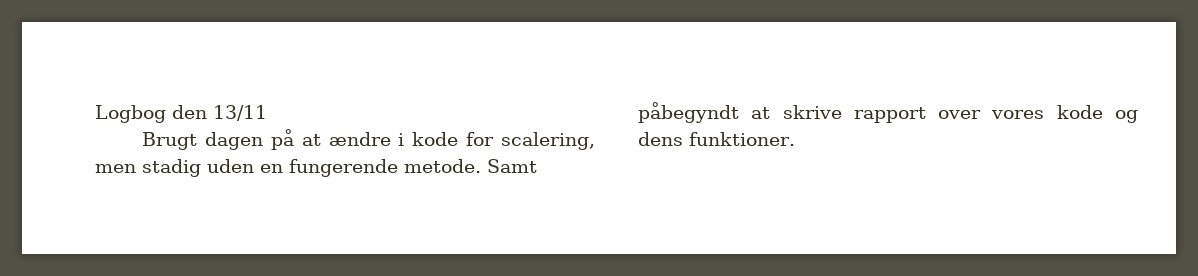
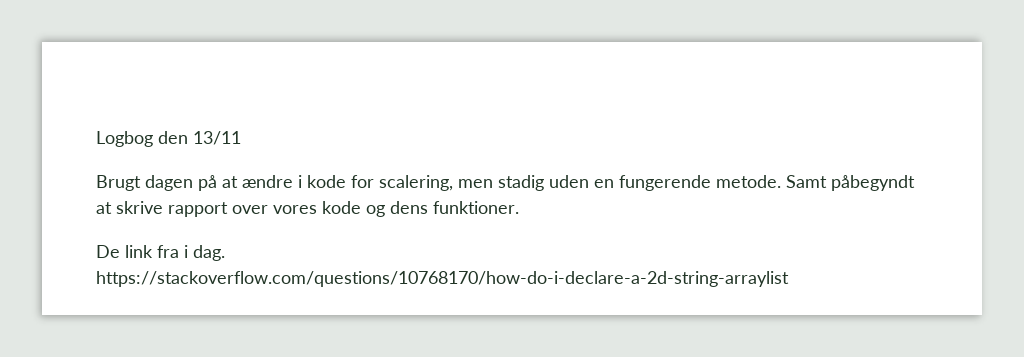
(795, 139) none -> [96,245,225,261] [96,271,789,287] // De link fra i dag. // https://stackoverflow.com/questions/10768170/how-do-i-declare-a-2d-string-arraylist

